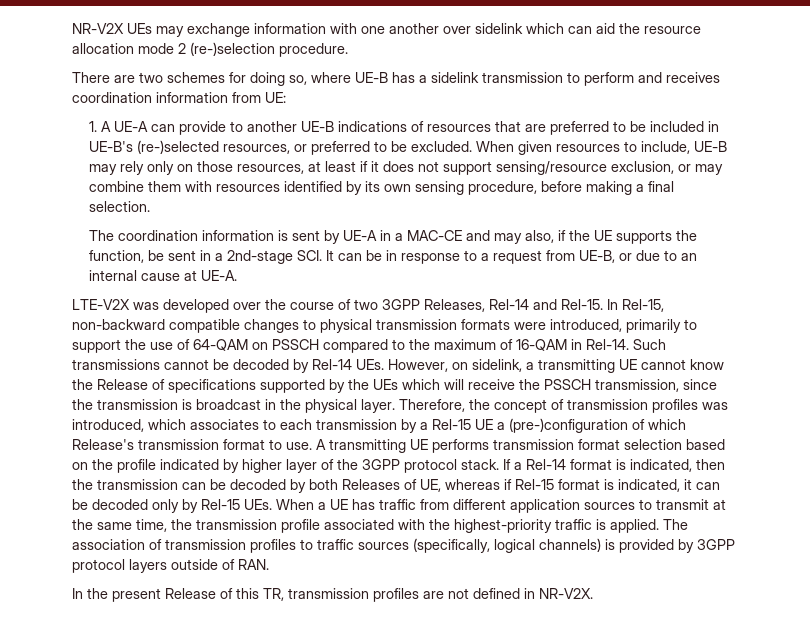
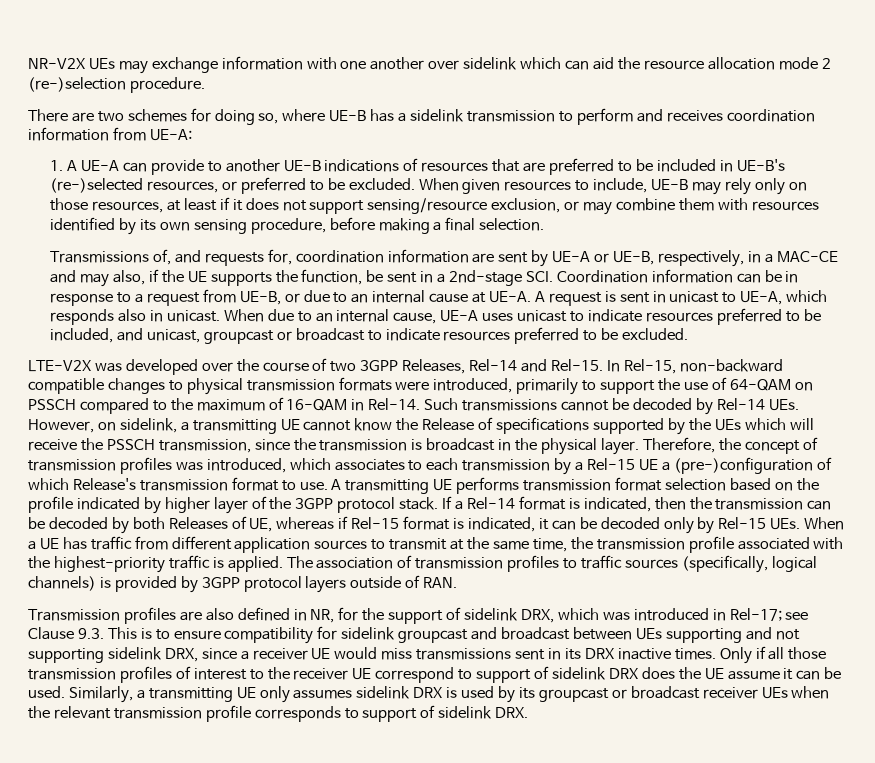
[265,92,286,103] UE: -> [149,129,192,141] UE-A:
[89,230,289,241] The coordination information is -> [50,249,495,266] Transmissions of, and requests for, coordination information are
(378, 235) none -> [594,250,744,267] or UE-B, respectively,
[326,250,335,261] It -> [556,269,733,283] Coordination information
(238, 275) none -> [534,290,828,306] [50,308,821,325] [50,327,689,344] A request is sent in unicast to UE-A, which responds also in unicast. When due to an internal cause, UE-A uses unicast to indicate resources preferred to be included, and unicast, groupcast or broadcast to indicate resources preferred to be excluded.
[72,588,593,602] In the present Release of this TR, transmission profiles are not defined in NR-V2X. -> [28,607,809,624] [28,626,800,644] [28,646,827,664] [28,666,842,683] [28,686,830,703] [28,705,529,722] Transmission profiles are also defined in NR, for the support of sidelink DRX, which was introduced in Rel-17; see Clause 9.3. This is to ensure compatibility for sidelink groupcast and broadcast between UEs supporting and not supporting sidelink DRX, since a receiver UE would miss transmissions sent in its DRX inactive times. Only if all those transmission profiles of interest to the receiver UE correspond to support of sidelink DRX does the UE assume it can be used. Similarly, a transmitting UE only assumes sidelink DRX is used by its groupcast or broadcast receiver UEs when the relevant transmission profile corresponds to support of sidelink DRX.

